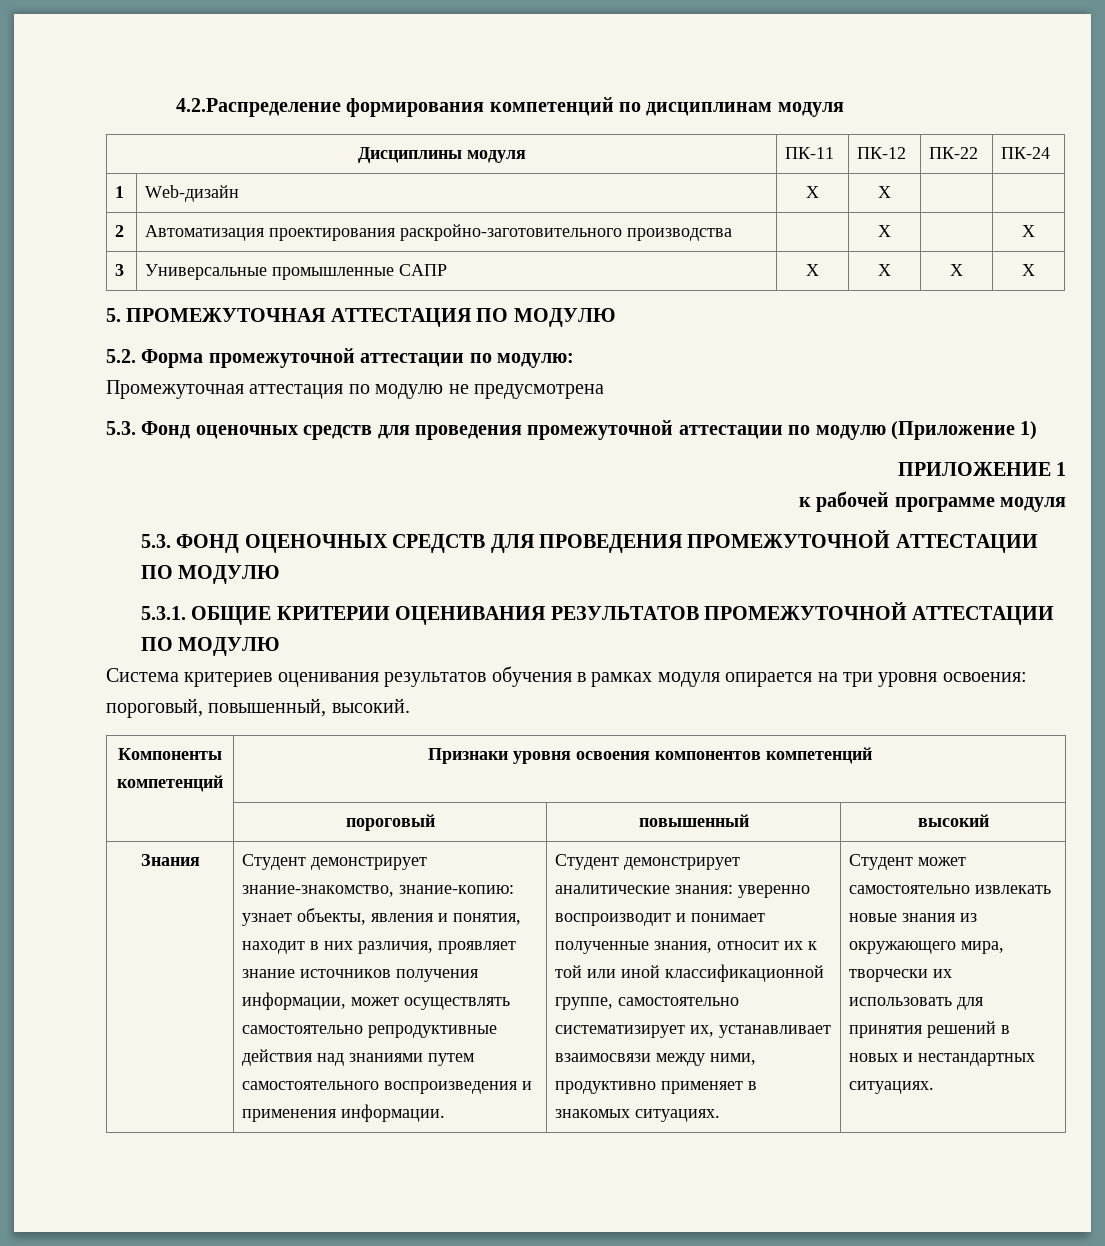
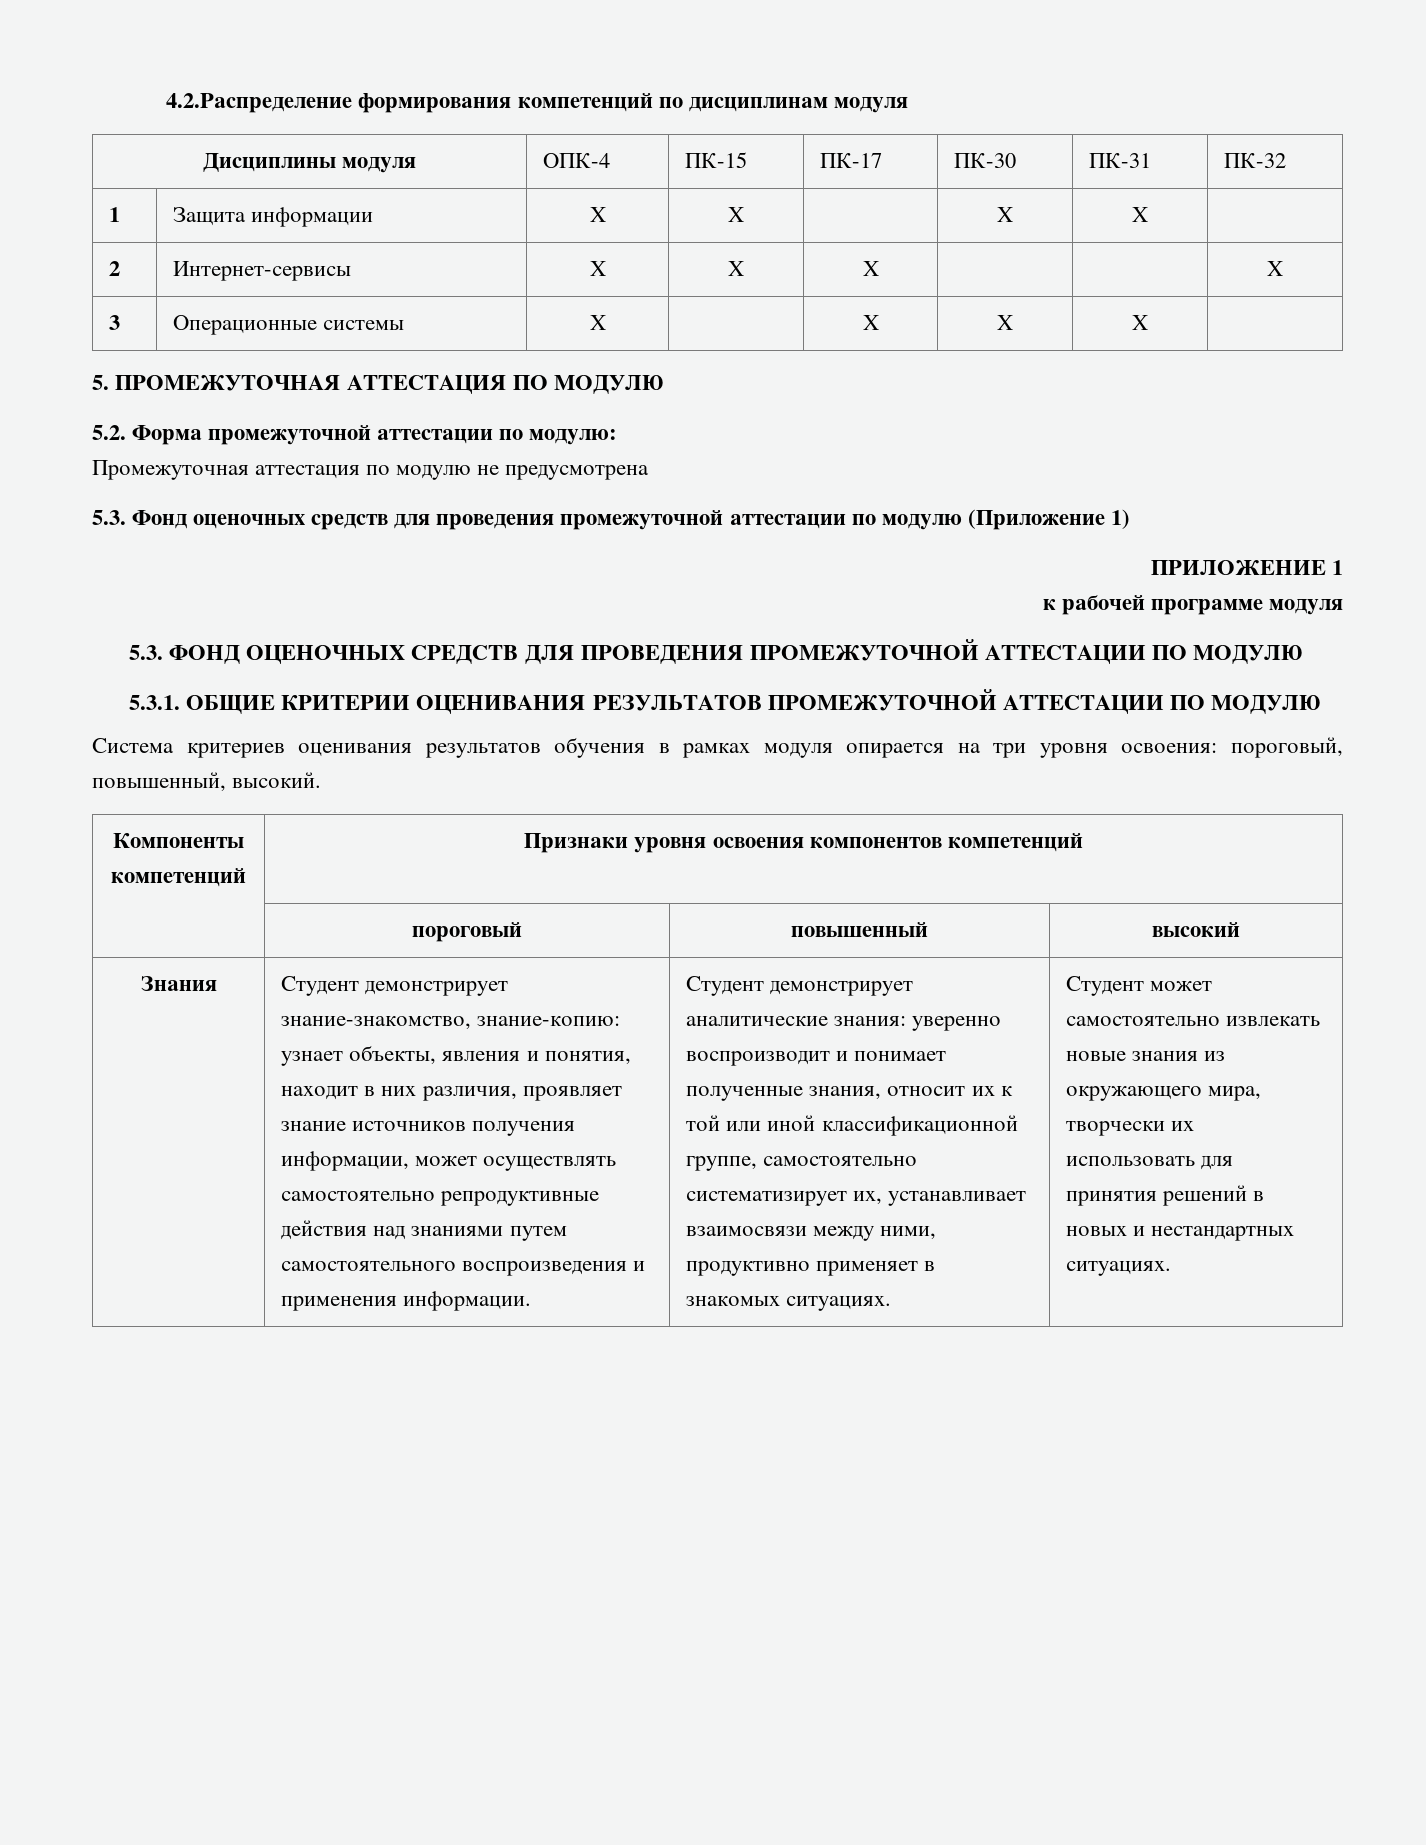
[785,147,835,159] [857,147,907,159] [929,147,979,159] [1001,147,1051,159] [115,186,125,198] [145,185,240,202] [806,186,819,198] [878,186,891,198] ПК-11 | ПК-12 | ПК-22 | ПК-24 // 1 | Web-дизайн | X | X | -> [543,153,611,168] [685,152,748,168] [820,153,883,168] [954,153,1017,168] [1089,153,1152,168] [1224,153,1287,168] [109,207,121,222] [173,207,374,227] [589,207,606,222] [728,207,744,222] [997,207,1013,222] [1132,207,1148,222] ОПК-4 | ПК-15 | ПК-17 | ПК-30 | ПК-31 | ПК-32 // 1 | Защита информации | X | X | | X | X
[145,224,733,241] [878,225,891,237] [1022,225,1035,237] [115,264,125,276] [145,264,448,280] [806,264,819,276] [878,264,891,276] [950,264,963,276] [1022,264,1035,276] Автоматизация проектирования раскройно-заготовительного производства | | X | | X // 3 | Универсальные промышленные САПР | X | X | X | X -> [173,261,352,281] [589,261,606,276] [728,261,744,276] [862,261,879,276] [1267,261,1283,276] [109,315,121,330] [173,315,405,335] [589,315,606,330] [862,315,879,330] [997,315,1013,330] [1132,315,1148,330] Интернет-сервисы | X | X | X | | | X // 3 | Операционные системы | X | | X | X | X |

